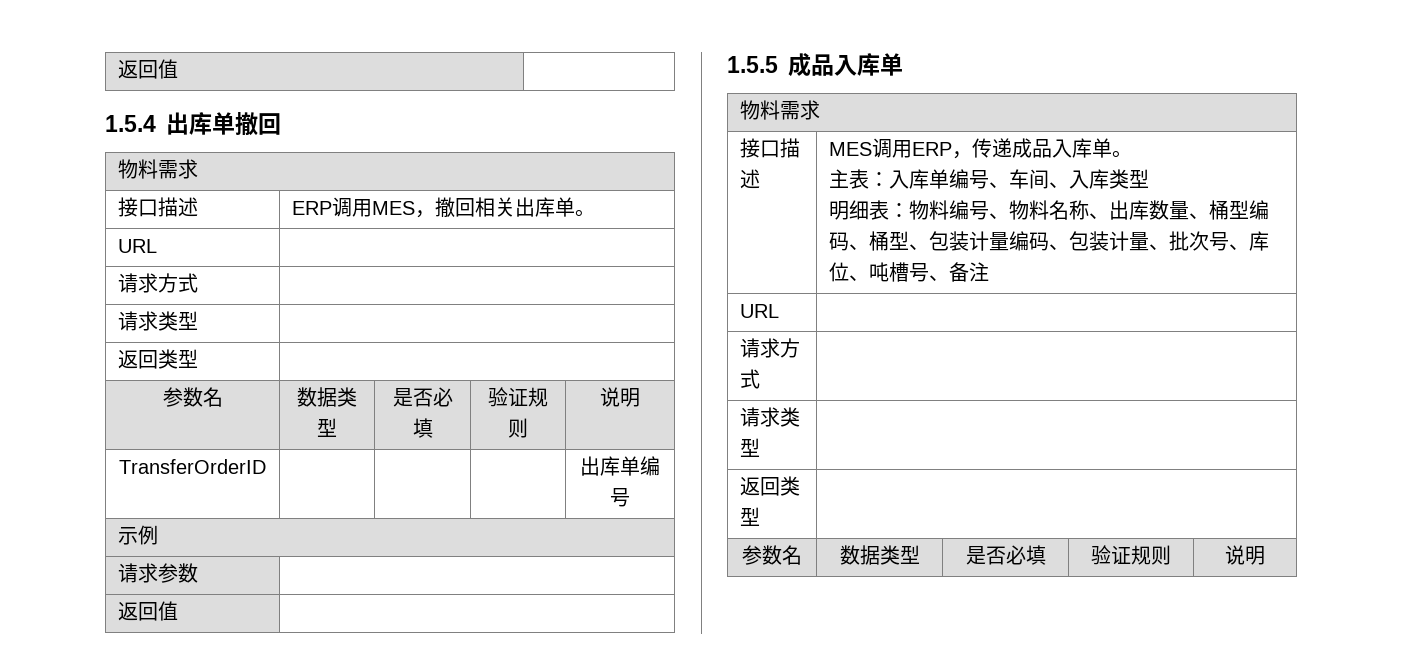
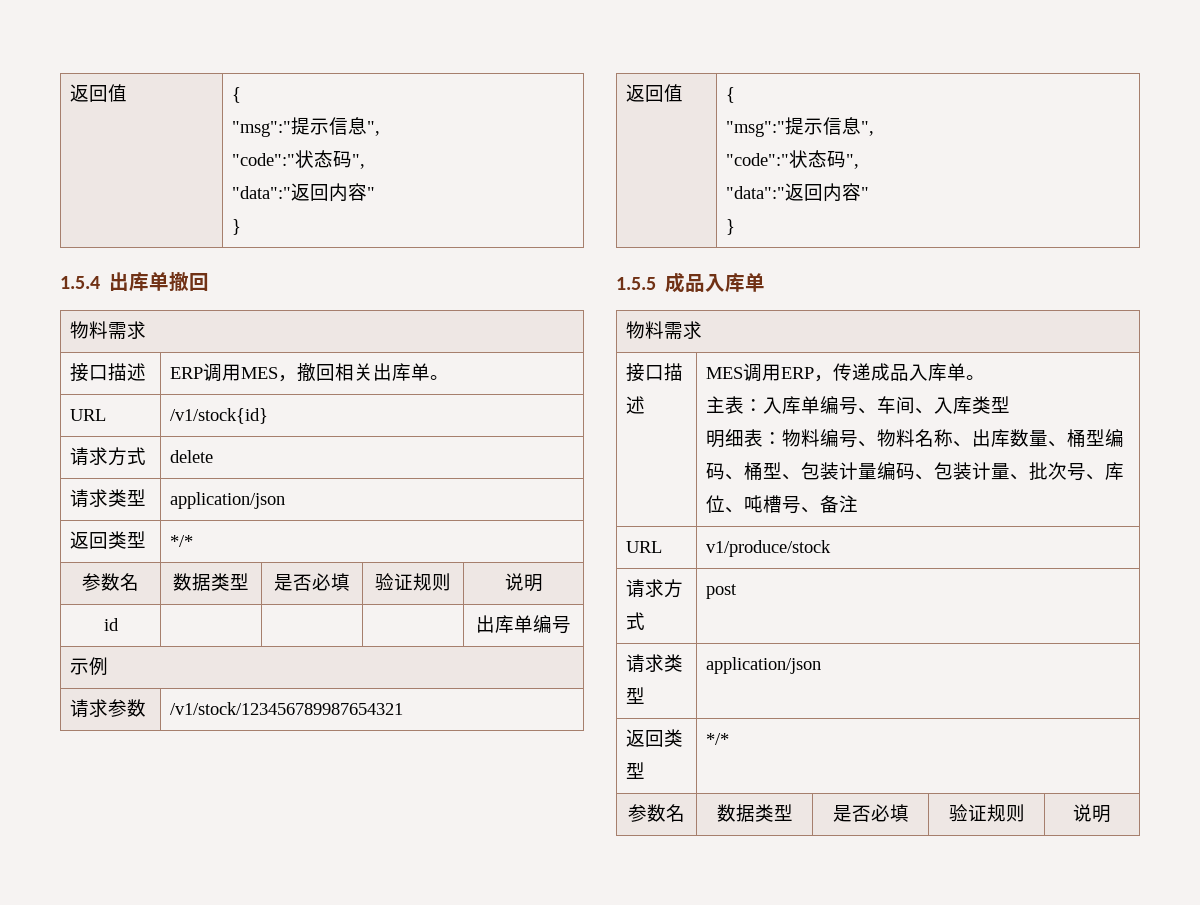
[118,59,179,79] 返回值 | -> [70,84,128,102] [232,87,242,103] [232,117,381,137] [232,150,366,169] [232,183,376,202] [232,219,242,235] 返回值 | { // "msg":"提示信息", // "code":"状态码", // "data":"返回内容" // }
[118,273,199,293] [118,311,199,331] [118,349,199,369] // 请求方式 | // 请求类型 | // 返回类型 | -> [170,408,269,424] [70,447,147,466] [170,450,214,463] [70,489,147,508] [170,492,286,509] [70,531,147,549] [170,535,194,547] /v1/stock{id} // 请求方式 | delete // 请求类型 | application/json // 返回类型 | */*
[119,459,266,474] TransferOrderID -> [103,618,119,631] id
[118,601,179,621] // 返回值 | -> [170,702,404,715] [626,84,684,102] [726,87,736,103] [726,117,875,137] [726,150,860,169] [726,183,870,202] [726,219,736,235] /v1/stock/123456789987654321 // 返回值 | { // "msg":"提示信息", // "code":"状态码", // "data":"返回内容" // }
[740,338,801,358] [740,369,761,389] [740,407,801,427] [740,438,761,457] [740,476,801,496] [740,507,761,526] // 请求方式 | // 请求类型 | // 返回类型 | -> [706,540,832,557] [626,579,684,598] [626,612,646,630] [706,584,738,599] [626,654,684,673] [626,687,646,704] [706,657,822,674] [626,729,684,747] [626,762,646,779] [706,733,730,745] v1/produce/stock // 请求方式 | post // 请求类型 | application/json // 返回类型 | */*

